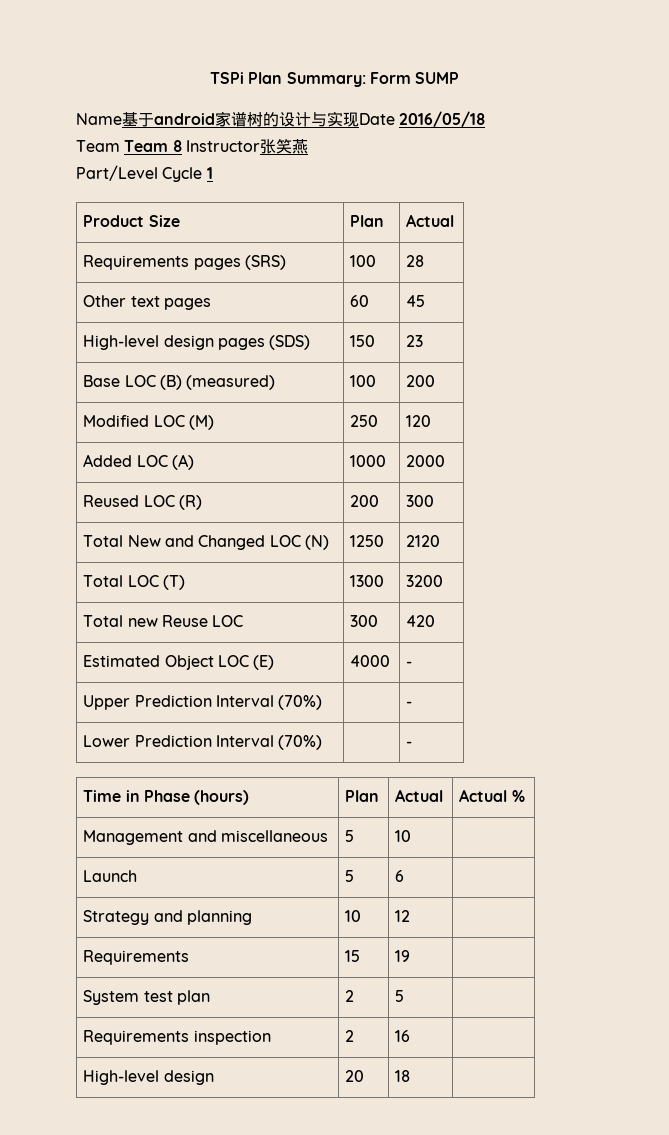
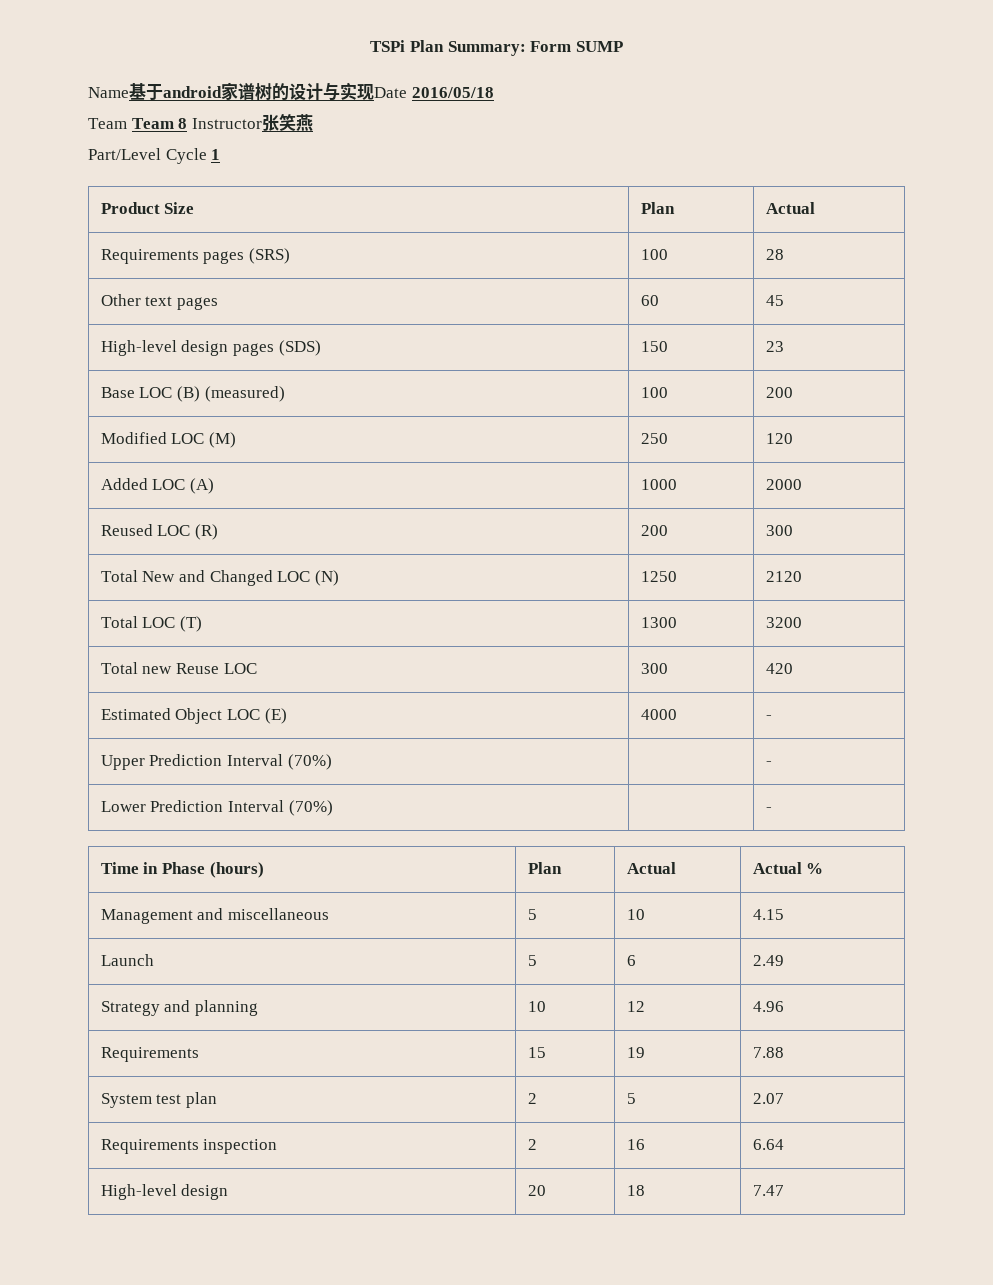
(412, 836) none -> [752,909,784,920] 4.15
(405, 876) none -> [752,955,784,966] 2.49
(411, 916) none -> [752,1001,784,1012] 4.96
(411, 956) none -> [752,1047,784,1058] 7.88
(405, 996) none -> [752,1093,784,1104] 2.07
(411, 1036) none -> [752,1139,784,1150] 6.64
(411, 1076) none -> [752,1185,784,1196] 7.47

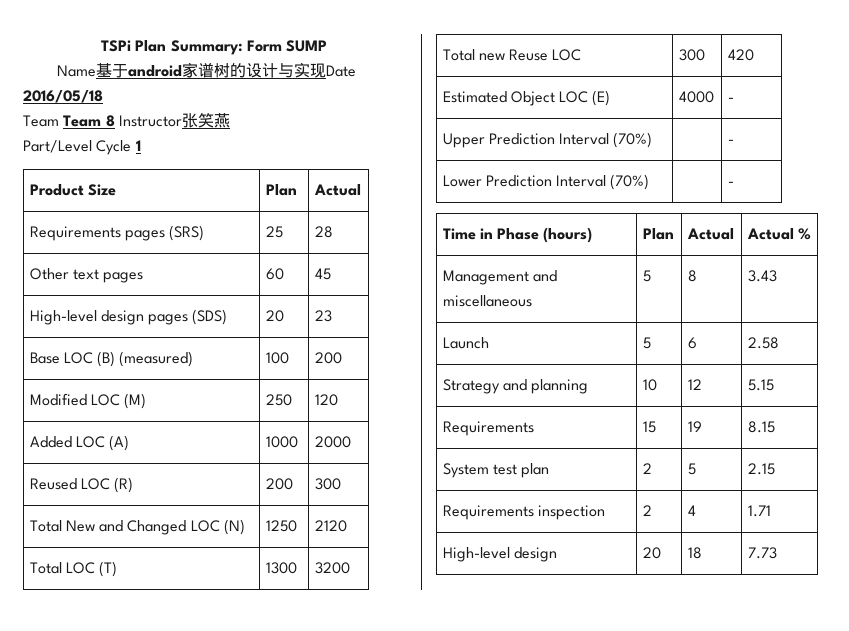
[640,249,668,260] 100 -> [265,226,283,238] 25
[640,341,668,352] 150 -> [265,310,284,322] 20
[626,909,645,920] [752,909,784,920] 10 | 4.15 -> [687,270,697,282] [747,270,777,282] 8 | 3.43
[752,955,784,966] 2.49 -> [747,337,779,349] 2.58
[752,1001,784,1012] 4.96 -> [747,379,774,391] 5.15
[752,1047,784,1058] 7.88 -> [747,421,775,433] 8.15
[752,1093,784,1104] 2.07 -> [747,463,775,475] 2.15
[626,1139,645,1150] [752,1139,784,1150] 16 | 6.64 -> [687,505,696,516] [747,505,771,517] 4 | 1.71
[752,1185,784,1196] 7.47 -> [747,547,777,559] 7.73

